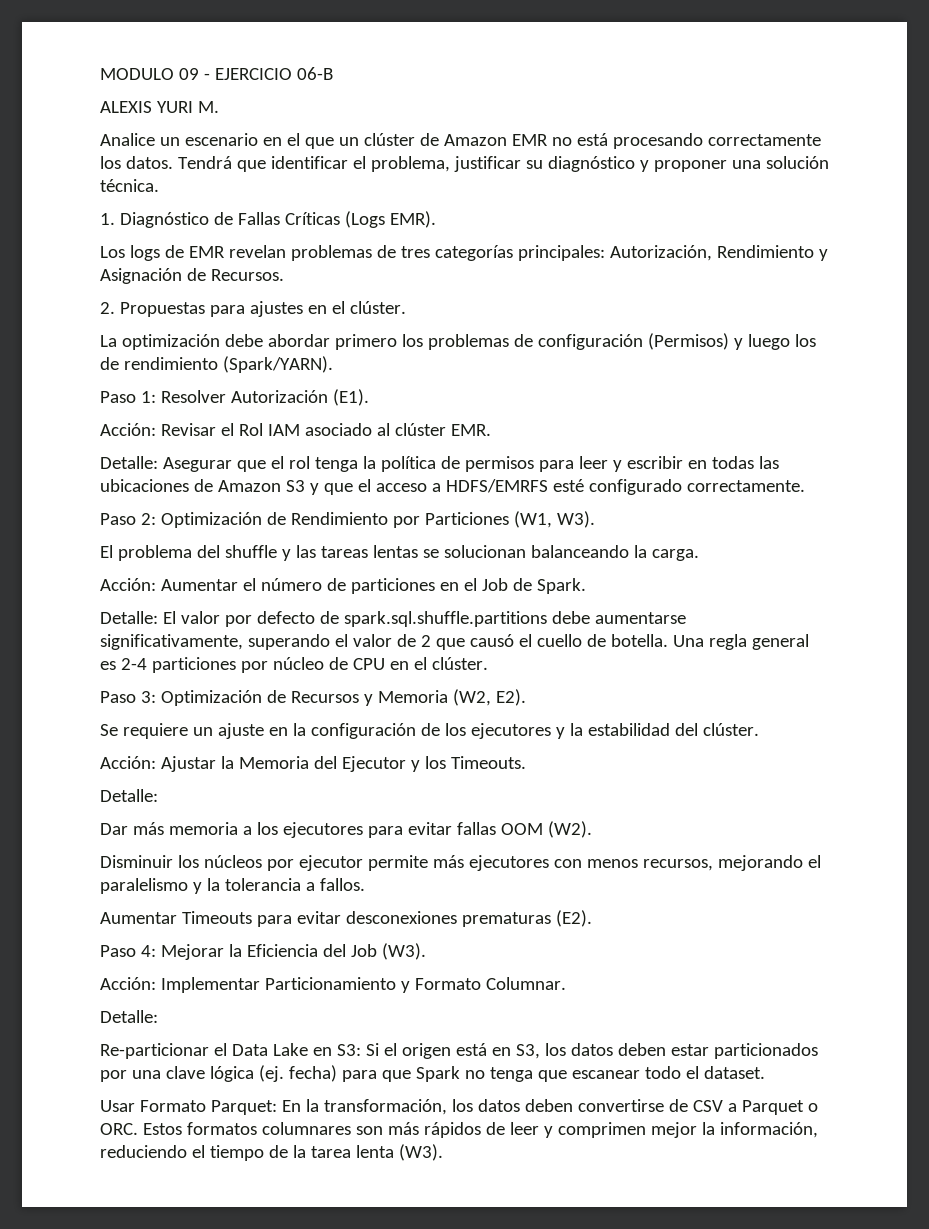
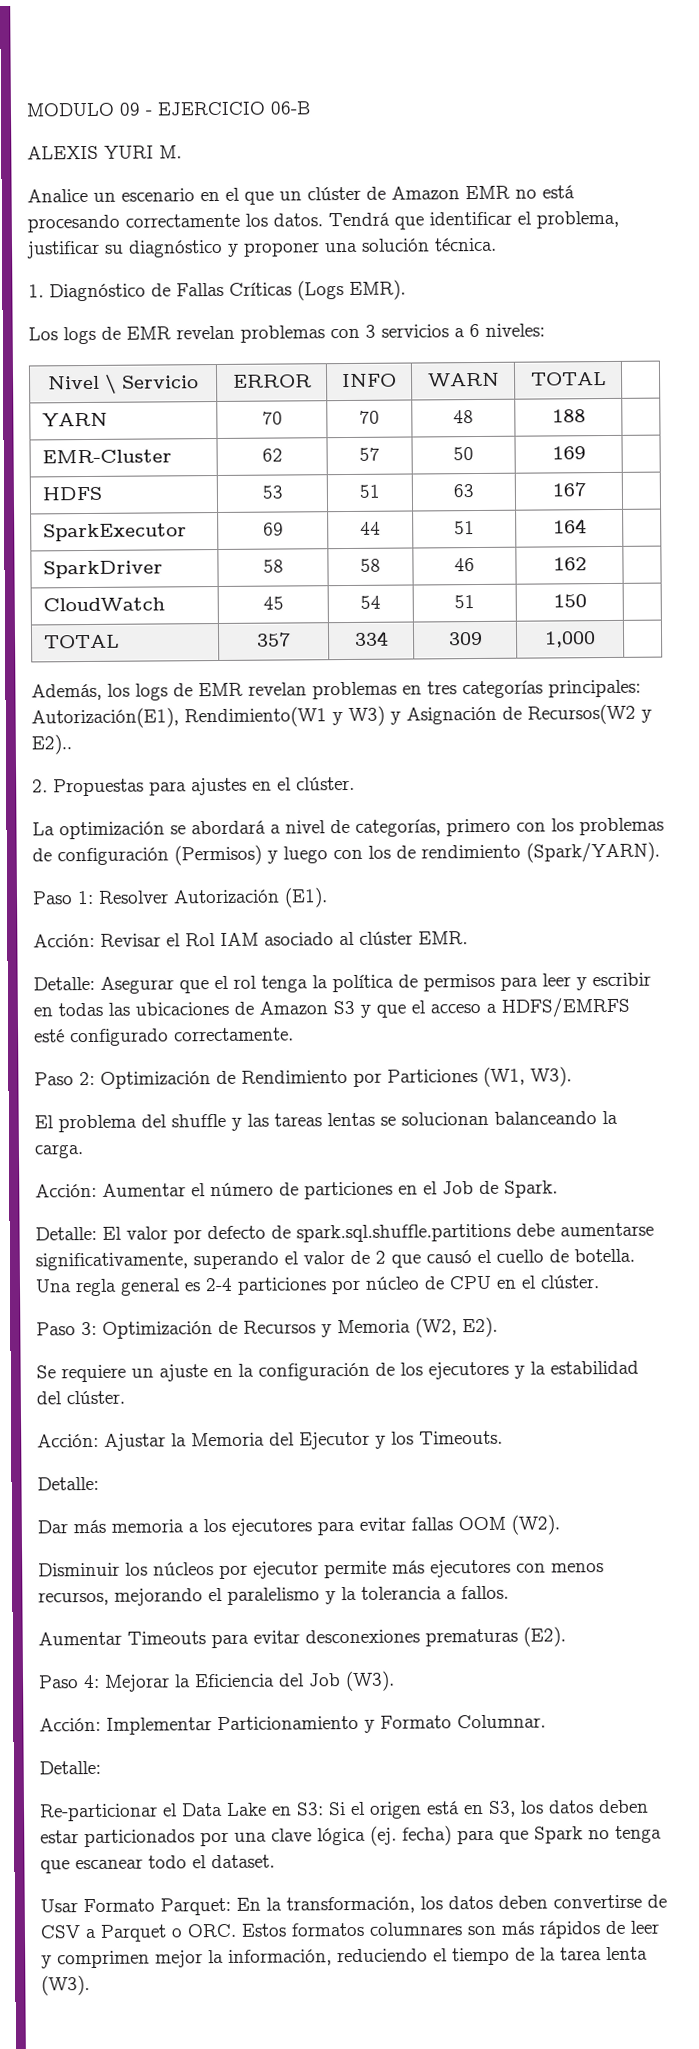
[376,245,828,261] [100,268,284,284] de tres categorías principales: Autorización, Rendimiento y Asignación de Recursos. -> [330,323,545,339] [48,374,199,394] [232,374,312,388] [342,373,397,388] [427,372,500,387] [529,372,607,386] [42,412,109,427] [261,411,283,425] [359,410,380,424] [453,410,474,424] [551,409,586,423] [42,449,173,464] [261,448,283,462] [359,447,380,461] [453,447,474,461] [551,446,586,460] [42,486,103,501] [261,485,283,499] [359,484,380,498] [453,484,474,498] [551,482,586,497] [43,523,188,542] [262,522,284,536] [360,521,381,535] [454,521,475,535] [552,518,587,534] [43,560,164,579] [262,559,284,573] [360,558,381,572] [454,558,475,572] [552,557,587,571] [43,597,166,612] [262,596,284,610] [360,595,381,609] [454,595,475,609] [552,594,587,608] [44,634,121,649] [256,632,291,647] [353,630,389,646] [447,631,483,646] [544,631,596,648] [31,679,641,701] [31,703,652,729] [31,734,72,755] con 3 servicios a 6 niveles: // Nivel \ Servicio | ERROR | INFO | WARN | TOTAL | // YARN | 70 | 70 | 48 | 188 | // EMR-Cluster | 62 | 57 | 50 | 169 | // HDFS | 53 | 51 | 63 | 167 | // SparkExecutor | 69 | 44 | 51 | 164 | // SparkDriver | 58 | 58 | 46 | 162 | // CloudWatch | 45 | 54 | 51 | 150 | // TOTAL | 357 | 334 | 309 | 1,000 | // Además, los logs de EMR revelan problemas en tres categorías principales: Autorización(E1), Rendimiento(W1 y W3) y Asignación de Recursos(W2 y E2)..
[224,334,397,350] debe abordar primero -> [170,818,546,837] se abordará a nivel de categorías, primero con
(790, 342) none -> [333,849,363,860] con

